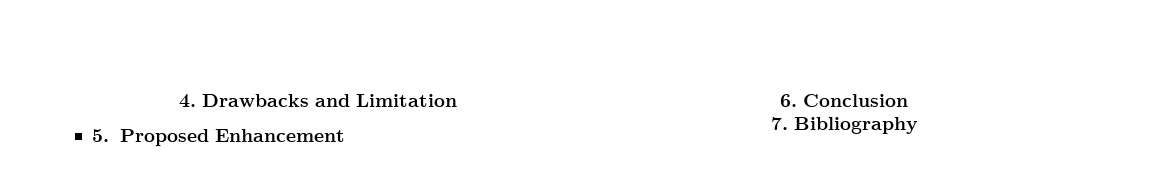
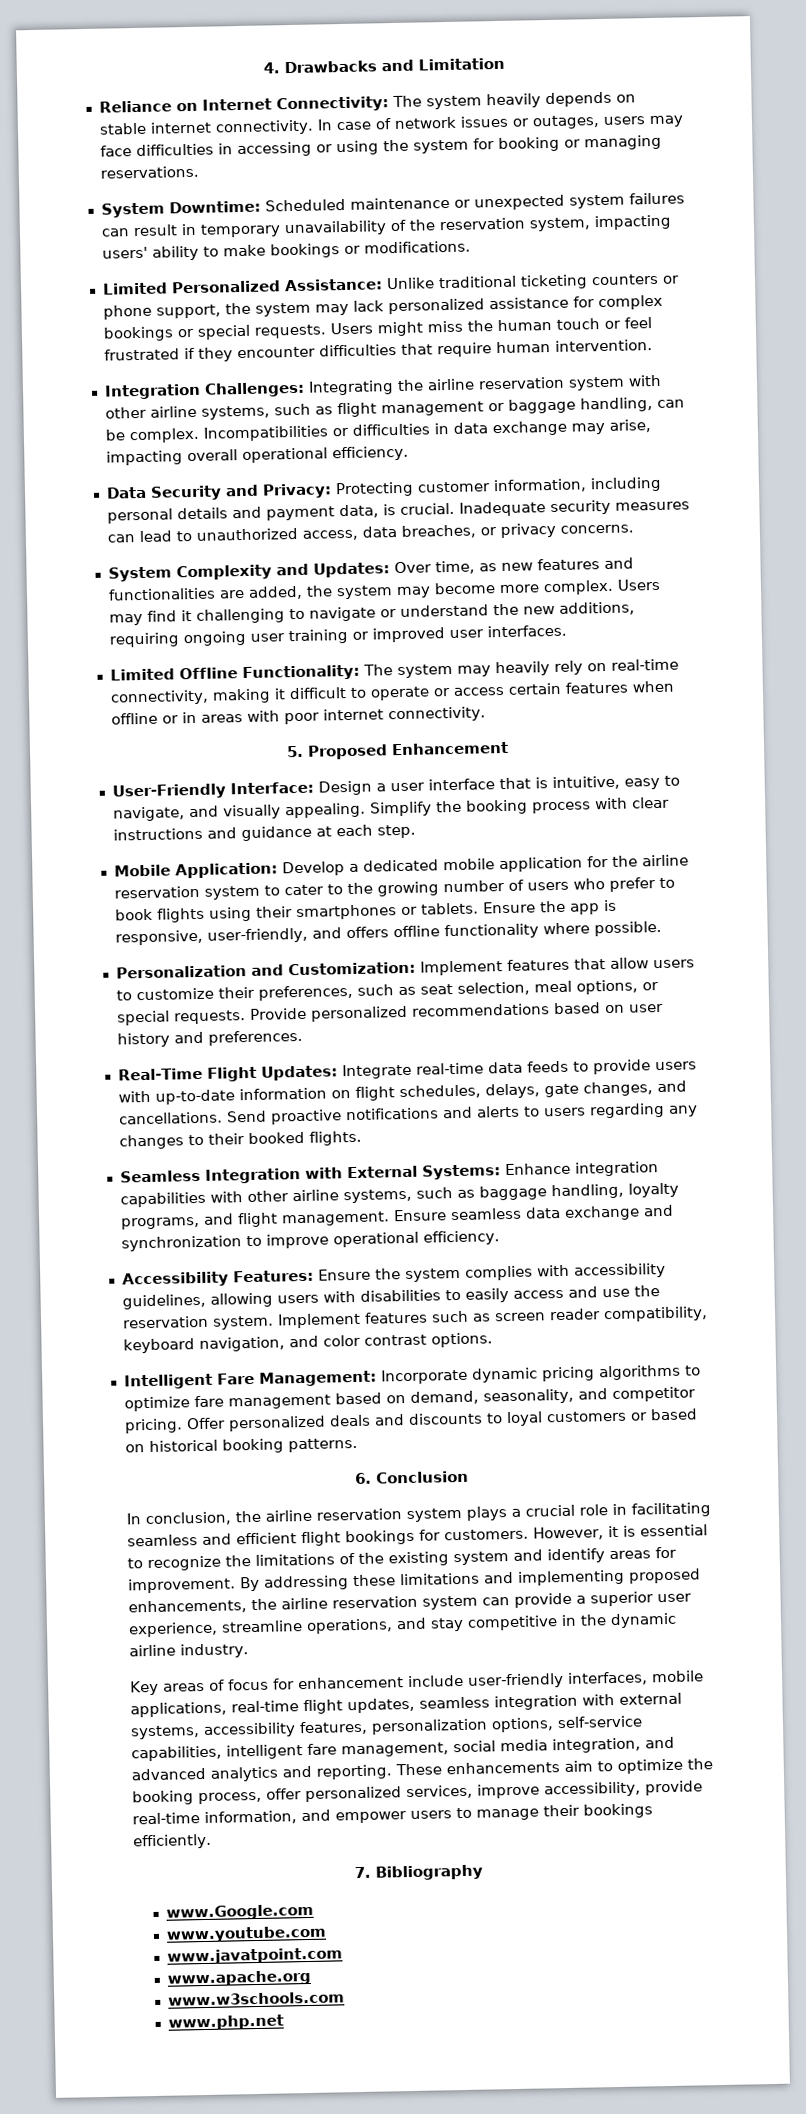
[91,129,345,146] [780,94,908,107] [770,117,918,134] 5. Proposed Enhancement // 6. Conclusion // 7. Bibliography -> [98,91,636,113] [98,115,684,136] [99,134,662,158] [99,165,199,179] [100,192,685,218] [100,214,672,238] [101,240,471,261] [101,273,680,295] [102,294,663,320] [102,317,652,342] [103,339,653,362] [103,374,662,400] [104,397,685,420] [104,419,651,444] [105,445,409,466] [105,476,662,501] [106,499,690,524] [106,522,634,543] [107,557,634,582] [107,578,661,601] [108,601,635,626] [108,624,567,648] [109,658,679,682] [109,680,674,706] [110,706,486,725] [285,741,509,760] [111,775,680,800] [112,796,670,822] [112,824,416,842] [113,854,689,879] [113,877,675,900] [114,899,617,923] [114,920,662,946] [115,957,695,979] [115,979,659,1001] [116,1002,664,1026] [116,1029,303,1048] [117,1059,697,1082] [117,1080,687,1105] [118,1102,698,1125] [118,1130,362,1150] [119,1161,659,1184] [119,1182,679,1208] [120,1204,674,1230] [120,1230,500,1252] [121,1262,666,1288] [121,1285,660,1310] [121,1306,708,1330] [122,1332,493,1354] [123,1364,701,1390] [123,1386,696,1412] [123,1408,698,1434] [124,1437,358,1454] [354,1470,469,1485] [126,1502,712,1527] [127,1524,709,1547] [127,1546,678,1572] [128,1568,702,1594] [128,1591,693,1615] [128,1612,678,1638] [129,1643,250,1659] [130,1670,705,1696] [130,1692,683,1718] [130,1715,644,1740] [131,1736,676,1762] [131,1758,714,1782] [132,1780,704,1806] [132,1803,654,1825] [133,1833,213,1850] [354,1864,483,1881] [166,1903,315,1921] [166,1925,328,1943] [167,1947,344,1965] [167,1969,312,1987] [168,1991,346,2006] [168,2014,285,2031] Reliance on Internet Connectivity: The system heavily depends on stable internet connectivity. In case of network issues or outages, users may face difficulties in accessing or using the system for booking or managing reservations. // System Downtime: Scheduled maintenance or unexpected system failures can result in temporary unavailability of the reservation system, impacting users' ability to make bookings or modifications. // Limited Personalized Assistance: Unlike traditional ticketing counters or phone support, the system may lack personalized assistance for complex bookings or special requests. Users might miss the human touch or feel frustrated if they encounter difficulties that require human intervention. // Integration Challenges: Integrating the airline reservation system with other airline systems, such as flight management or baggage handling, can be complex. Incompatibilities or difficulties in data exchange may arise, impacting overall operational efficiency. // Data Security and Privacy: Protecting customer information, including personal details and payment data, is crucial. Inadequate security measures can lead to unauthorized access, data breaches, or privacy concerns. // System Complexity and Updates: Over time, as new features and functionalities are added, the system may become more complex. Users may find it challenging to navigate or understand the new additions, requiring ongoing user training or improved user interfaces. // Limited Offline Functionality: The system may heavily rely on real-time connectivity, making it difficult to operate or access certain features when offline or in areas with poor internet connectivity. // 5. Proposed Enhancement // User-Friendly Interface: Design a user interface that is intuitive, easy to navigate, and visually appealing. Simplify the booking process with clear instructions and guidance at each step. // Mobile Application: Develop a dedicated mobile application for the airline reservation system to cater to the growing number of users who prefer to book flights using their smartphones or tablets. Ensure the app is responsive, user-friendly, and offers offline functionality where possible. // Personalization and Customization: Implement features that allow users to customize their preferences, such as seat selection, meal options, or special requests. Provide personalized recommendations based on user history and preferences. // Real-Time Flight Updates: Integrate real-time data feeds to provide users with up-to-date information on flight schedules, delays, gate changes, and cancellations. Send proactive notifications and alerts to users regarding any changes to their booked flights. // Seamless Integration with External Systems: Enhance integration capabilities with other airline systems, such as baggage handling, loyalty programs, and flight management. Ensure seamless data exchange and synchronization to improve operational efficiency. // Accessibility Features: Ensure the system complies with accessibility guidelines, allowing users with disabilities to easily access and use the reservation system. Implement features such as screen reader compatibility, keyboard navigation, and color contrast options. // Intelligent Fare Management: Incorporate dynamic pricing algorithms to optimize fare management based on demand, seasonality, and competitor pricing. Offer personalized deals and discounts to loyal customers or based on historical booking patterns. // 6. Conclusion // In conclusion, the airline reservation system plays a crucial role in facilitating seamless and efficient flight bookings for customers. However, it is essential to recognize the limitations of the existing system and identify areas for improvement. By addressing these limitations and implementing proposed enhancements, the airline reservation system can provide a superior user experience, streamline operations, and stay competitive in the dynamic airline industry. // Key areas of focus for enhancement include user-friendly interfaces, mobile applications, real-time flight updates, seamless integration with external systems, accessibility features, personalization options, self-service capabilities, intelligent fare management, social media integration, and advanced analytics and reporting. These enhancements aim to optimize the booking process, offer personalized services, improve accessibility, provide real-time information, and empower users to manage their bookings efficiently. // 7. Bibliography // www.Google.com // www.youtube.com // www.javatpoint.com // www.apache.org // www.w3schools.com // www.php.net

